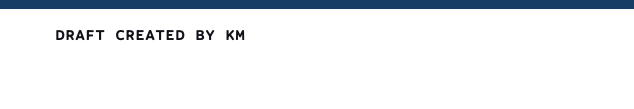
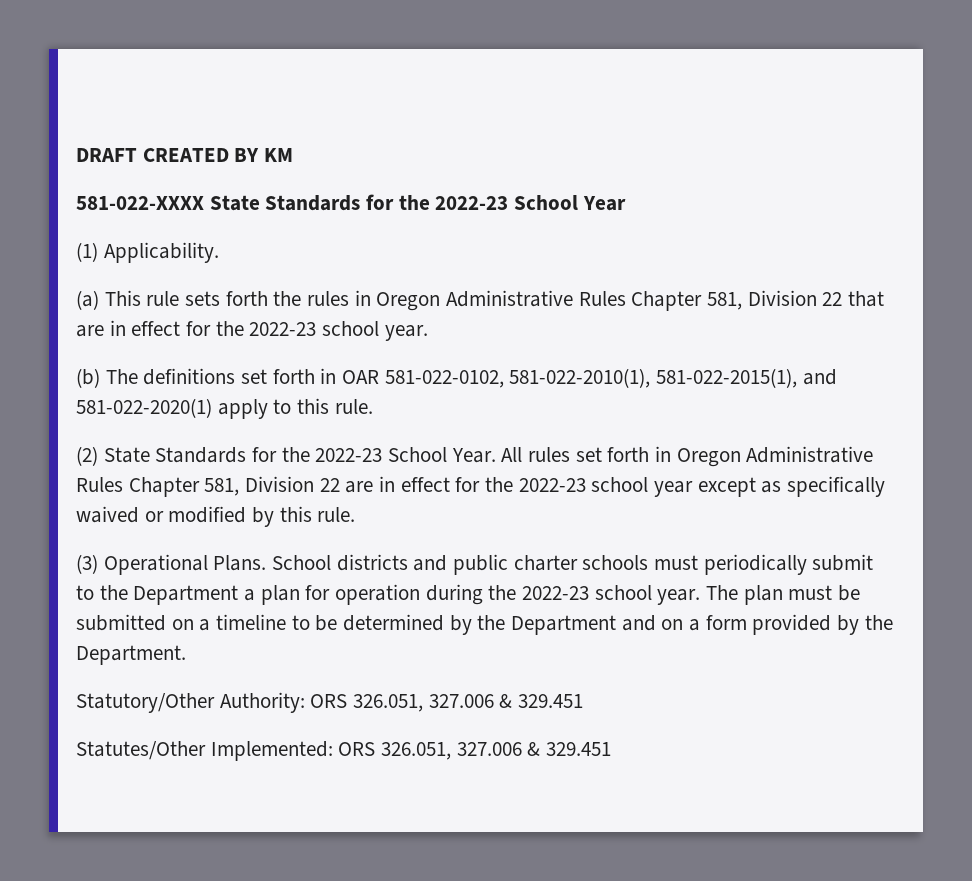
(245, 35) none -> [76,194,626,211] [76,242,219,263] [76,290,885,311] [76,320,428,341] [76,368,837,388] [76,398,373,419] [76,446,874,467] [76,476,886,497] [76,506,356,527] [76,554,874,575] [76,584,861,605] [76,614,893,635] [76,645,186,665] [76,692,584,713] [76,741,612,761] // 581-022-XXXX State Standards for the 2022-23 School Year // (1) Applicability. // (a) This rule sets forth the rules in Oregon Administrative Rules Chapter 581, Division 22 that are in effect for the 2022-23 school year. // (b) The definitions set forth in OAR 581-022-0102, 581-022-2010(1), 581-022-2015(1), and 581-022-2020(1) apply to this rule. // (2) State Standards for the 2022-23 School Year. All rules set forth in Oregon Administrative Rules Chapter 581, Division 22 are in effect for the 2022-23 school year except as specifically waived or modified by this rule. // (3) Operational Plans. School districts and public charter schools must periodically submit to the Department a plan for operation during the 2022-23 school year. The plan must be submitted on a timeline to be determined by the Department and on a form provided by the Department. // Statutory/Other Authority: ORS 326.051, 327.006 & 329.451 // Statutes/Other Implemented: ORS 326.051, 327.006 & 329.451

